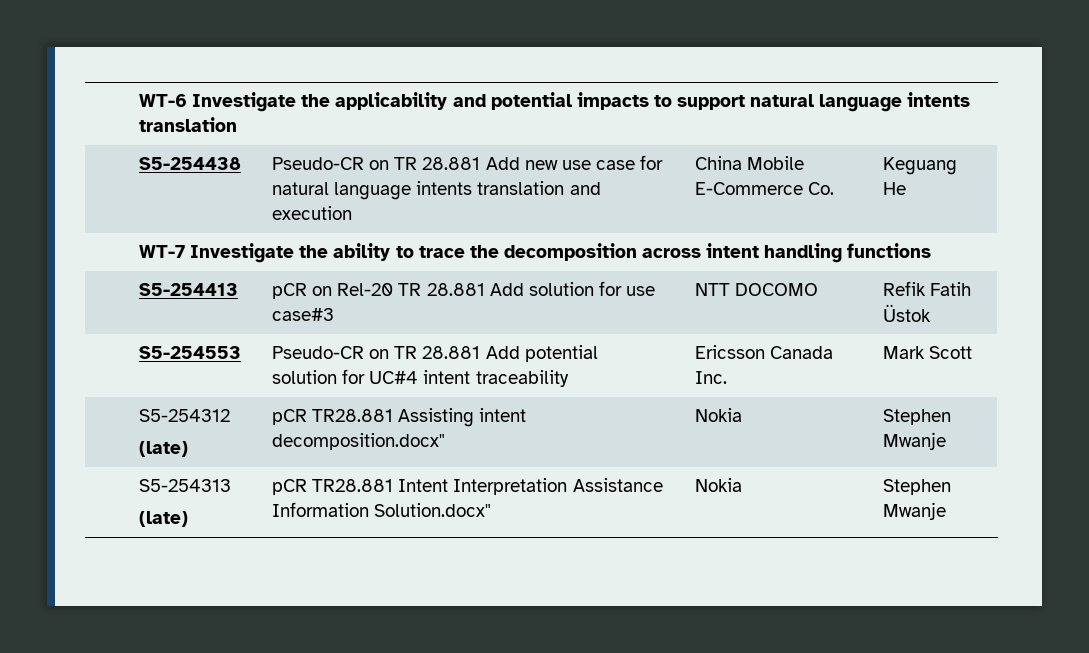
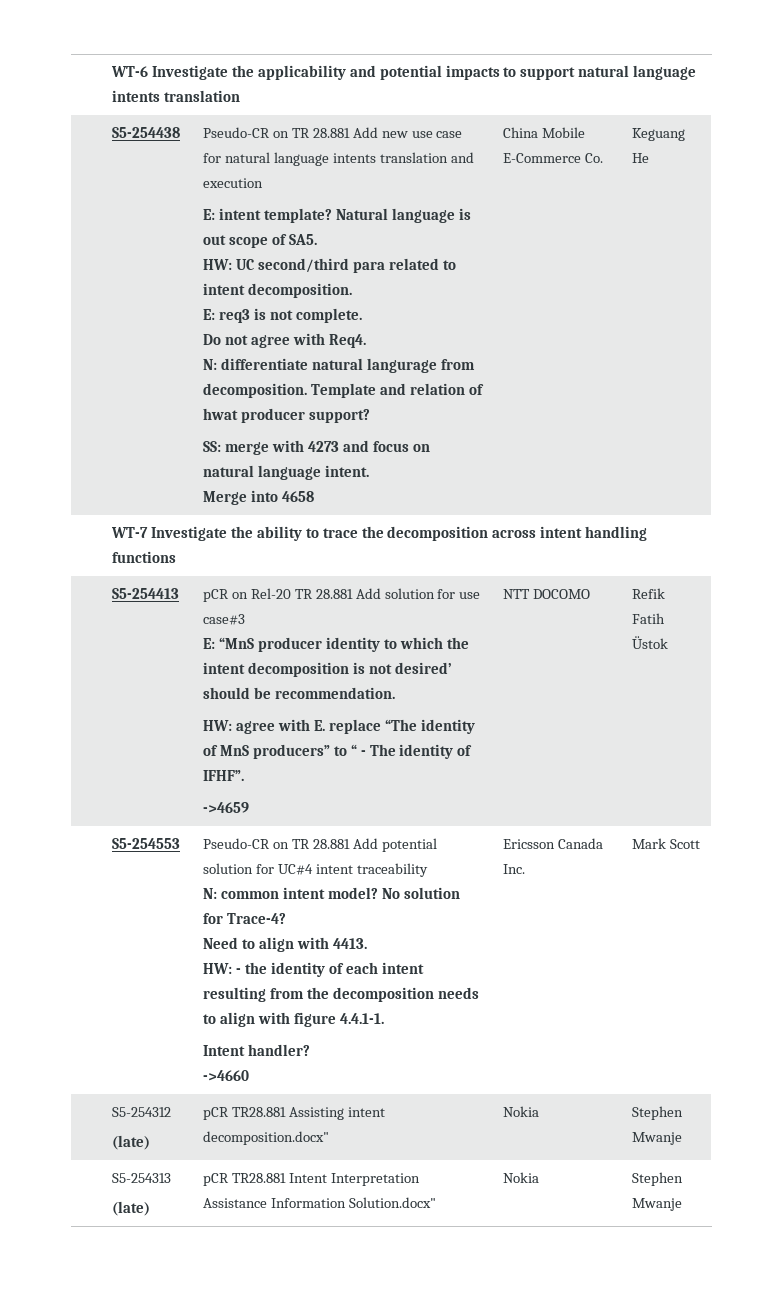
(353, 213) none -> [203,208,471,223] [203,234,317,248] [203,258,456,273] [203,283,352,298] [203,308,362,323] [203,333,366,348] [203,358,475,373] [203,383,484,398] [203,408,370,423] [203,440,430,455] [203,465,369,480] [203,490,314,505] // E: intent template? Natural language is out scope of SA5. // HW: UC second/third para related to intent decomposition. // E: req3 is not complete. // Do not agree with Req4. // N: differentiate natural langurage from decomposition. Template and relation of hwat producer support? // SS: merge with 4273 and focus on natural language intent. // Merge into 4658
(335, 314) none -> [203,637,469,652] [203,662,452,677] [203,687,395,699] [203,719,475,734] [203,744,473,759] [203,770,245,781] [203,802,250,813] // E: “MnS producer identity to which the intent decomposition is not desired’ should be recommendation. // HW: agree with E. replace “The identity of MnS producers” to “ - The identity of IFHF”. // ->4659
(569, 378) none -> [203,887,460,899] [203,913,286,924] [203,937,367,952] [203,962,424,977] [203,987,479,1002] [203,1012,384,1027] [203,1044,310,1056] [203,1070,250,1081] // N: common intent model? No solution for Trace-4? // Need to align with 4413. // HW: - the identity of each intent resulting from the decomposition needs to align with figure 4.4.1-1. // Intent handler? // ->4660

